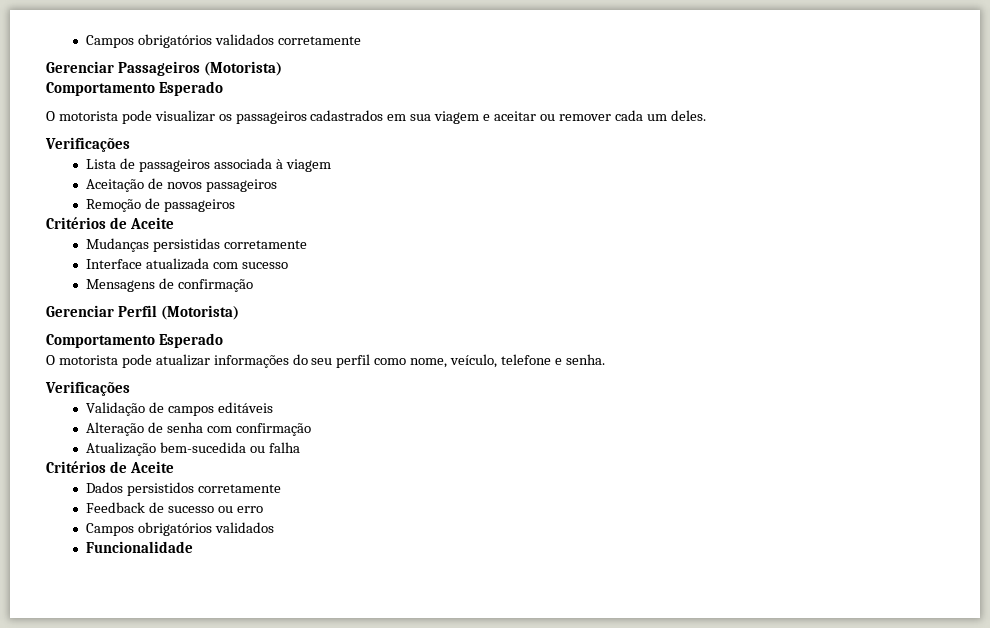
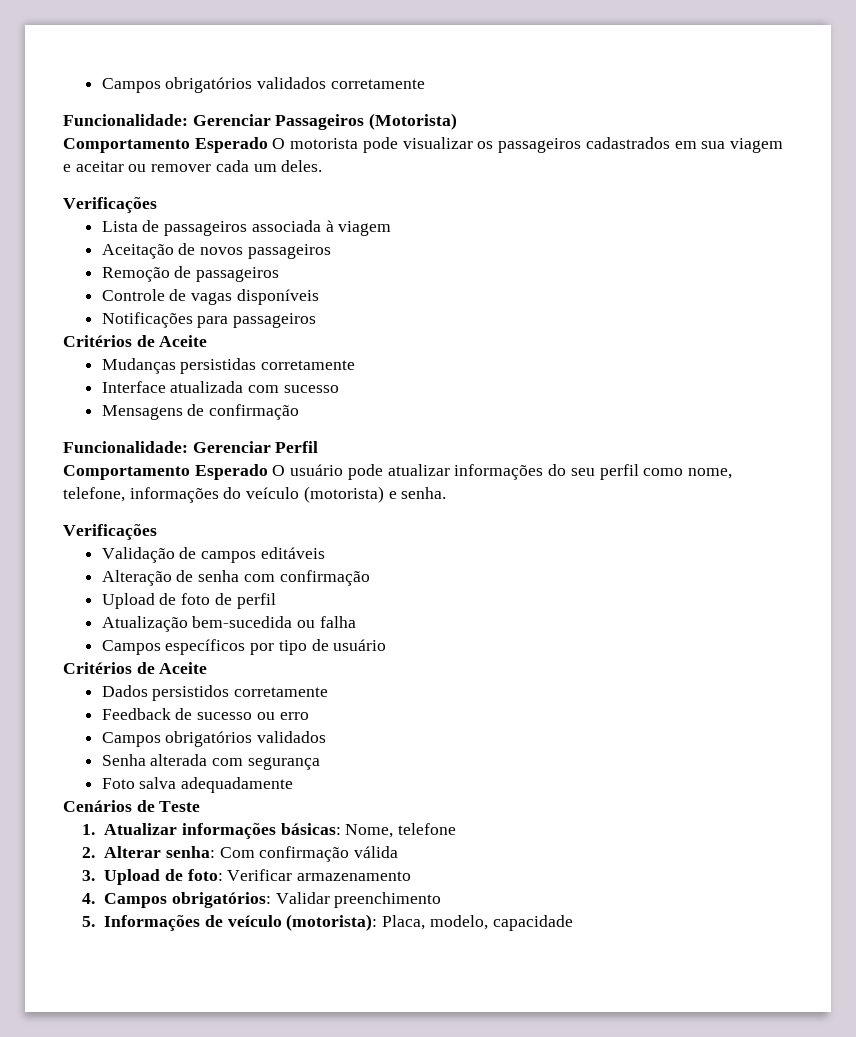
(361, 40) none -> [63,114,188,126] Funcionalidade:
(223, 88) // -> (268, 145) none
(235, 205) none -> [101,289,319,305] [101,312,317,328] // Controle de vagas disponíveis // Notificações para passageiros
(253, 285) none -> [63,441,188,453] Funcionalidade:
[160,305,239,320] [46,333,223,348] [46,355,118,365] (Motorista) // Comportamento Esperado // O motorista -> [63,464,344,480] // Comportamento Esperado O usuário
[450,354,552,368] veículo, telefone -> [63,486,384,503] telefone, informações do veículo (motorista)
(311, 429) none -> [101,593,276,609] // Upload de foto de perfil
(300, 447) none -> [101,639,387,655] // Campos específicos por tipo de usuário
[85,541,193,553] Funcionalidade -> [101,754,320,770] [101,777,294,793] [63,800,201,812] [82,823,457,839] [82,846,399,862] [82,869,412,885] [82,892,442,908] [82,914,573,931] Senha alterada com segurança // Foto salva adequadamente // Cenários de Teste // 1. Atualizar informações básicas: Nome, telefone // 2. Alterar senha: Com confirmação válida // 3. Upload de foto: Verificar armazenamento // 4. Campos obrigatórios: Validar preenchimento // 5. Informações de veículo (motorista): Placa, modelo, capacidade

